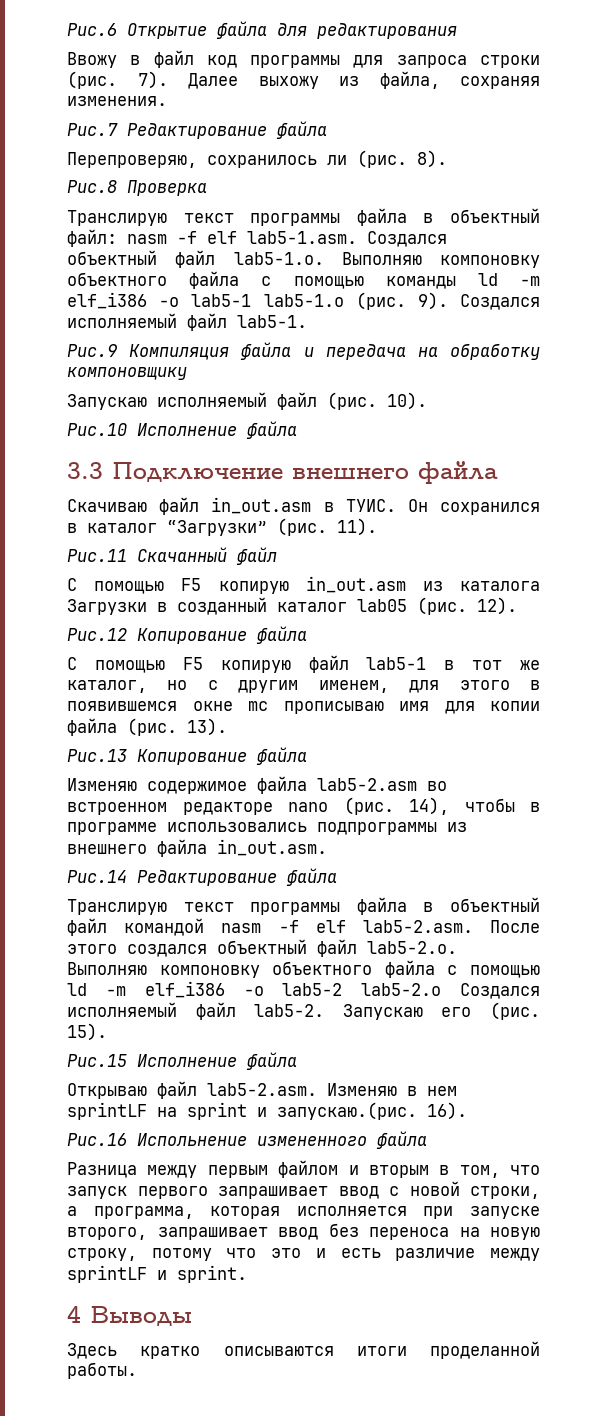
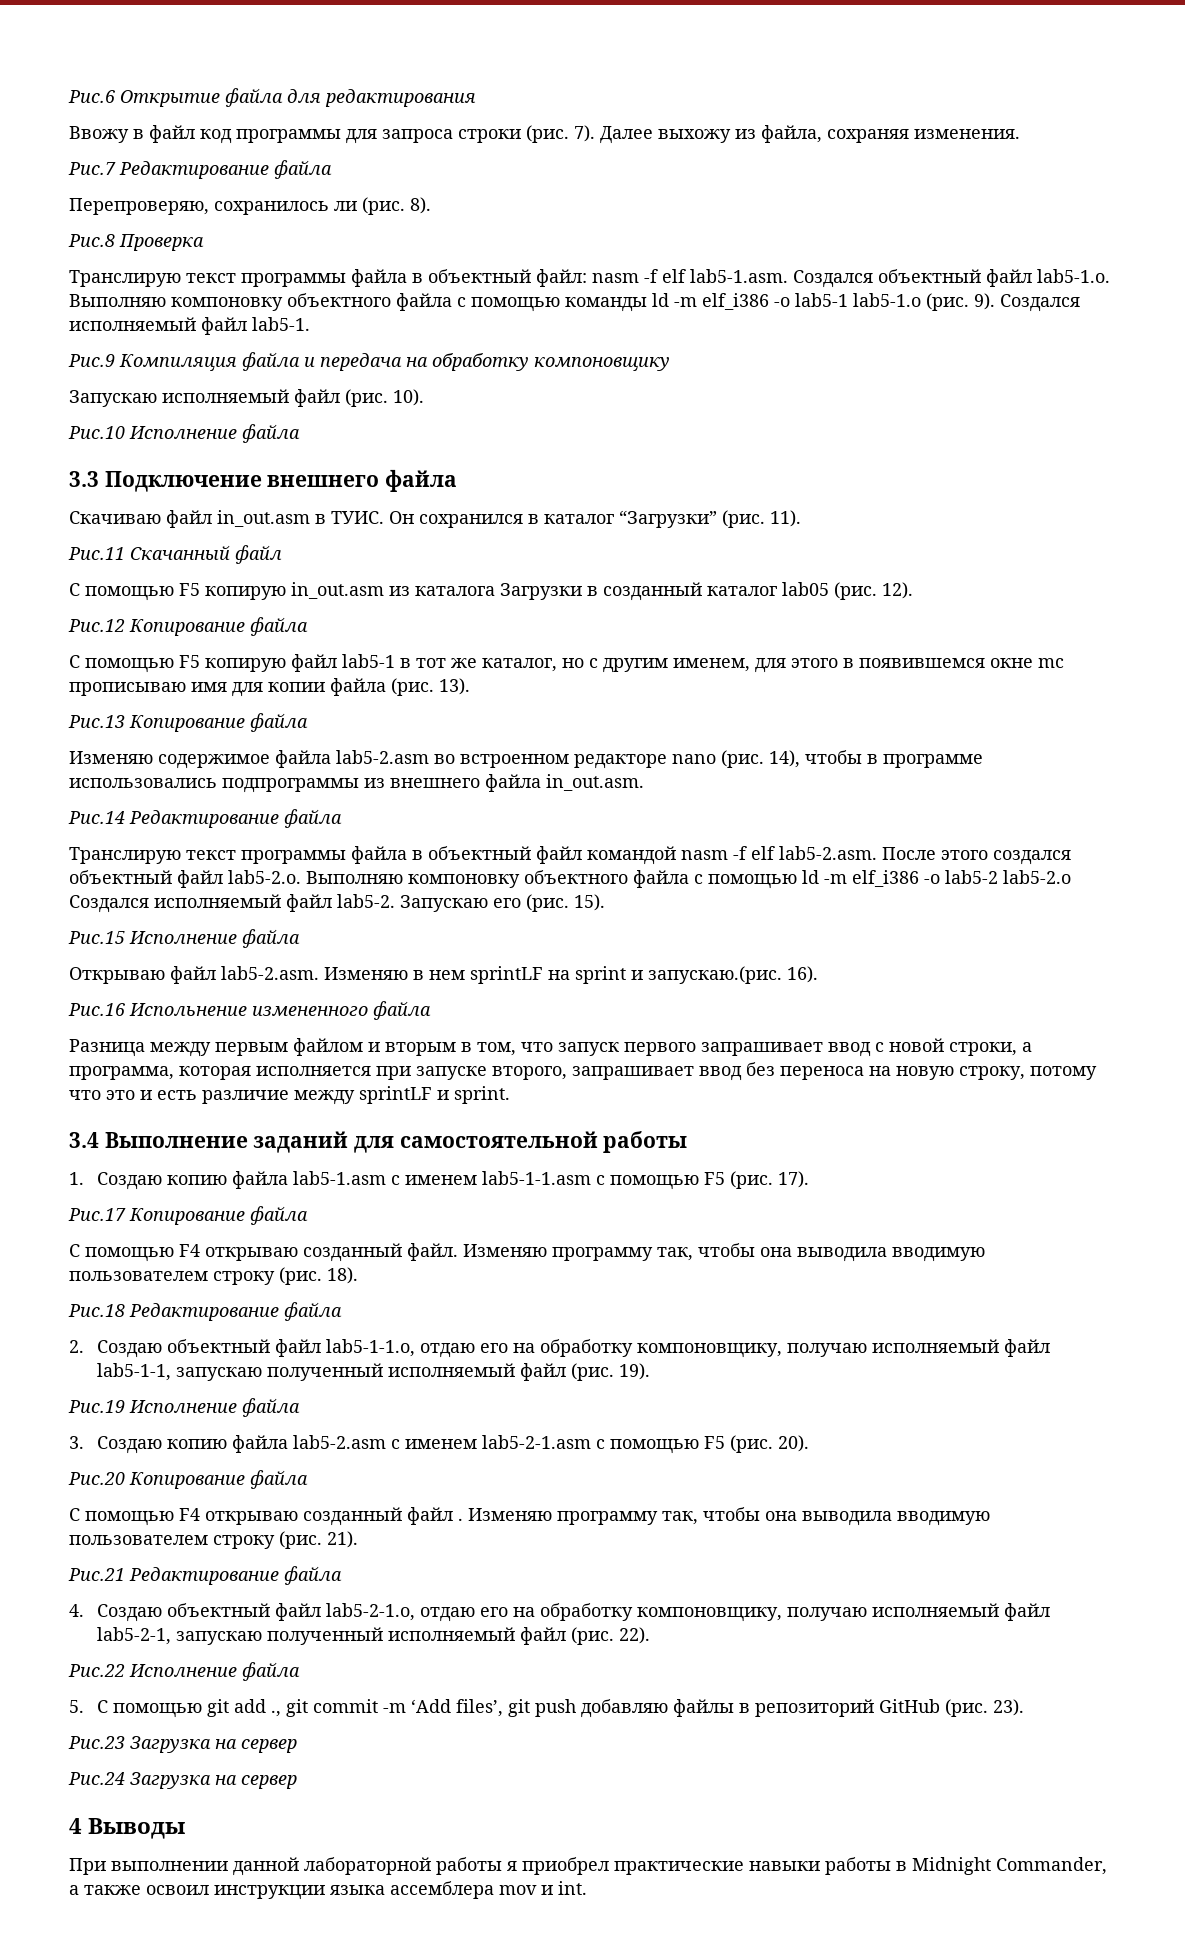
[67,1305,192,1326] [67,1341,540,1359] [67,1362,137,1379] 4 Выводы // Здесь кратко описываются итоги проделанной работы. -> [69,1131,688,1153] [69,1171,809,1190] [68,1206,308,1225] [69,1243,985,1262] [69,1267,358,1285] [68,1302,342,1321] [69,1339,1050,1358] [96,1363,650,1381] [68,1398,300,1417] [69,1435,809,1454] [68,1470,308,1489] [69,1507,990,1526] [69,1531,358,1549] [68,1566,342,1585] [69,1603,1050,1622] [96,1627,650,1645] [68,1662,300,1681] [69,1699,1024,1718] [68,1736,297,1753] [68,1772,297,1789] [69,1818,186,1839] [69,1857,1107,1876] [69,1881,587,1900] 3.4 Выполнение заданий для самостоятельной работы // 1. Создаю копию файла lab5-1.asm с именем lab5-1-1.asm с помощью F5 (рис. 17). // Рис.17 Копирование файла // С помощью F4 открываю созданный файл. Изменяю программу так, чтобы она выводила вводимую пользователем строку (рис. 18). // Рис.18 Редактирование файла // 2. Создаю объектный файл lab5-1-1.o, отдаю его на обработку компоновщику, получаю исполняемый файл lab5-1-1, запускаю полученный исполняемый файл (рис. 19). // Рис.19 Исполнение файла // 3. Создаю копию файла lab5-2.asm с именем lab5-2-1.asm с помощью F5 (рис. 20). // Рис.20 Копирование файла // С помощью F4 открываю созданный файл . Изменяю программу так, чтобы она выводила вводимую пользователем строку (рис. 21). // Рис.21 Редактирование файла // 4. Создаю объектный файл lab5-2-1.o, отдаю его на обработку компоновщику, получаю исполняемый файл lab5-2-1, запускаю полученный исполняемый файл (рис. 22). // Рис.22 Исполнение файла // 5. С помощью git add ., git commit -m ‘Add files’, git push добавляю файлы в репозиторий GitHub (рис. 23). // Рис.23 Загрузка на сервер // Рис.24 Загрузка на сервер // 4 Выводы // При выполнении данной лабораторной работы я приобрел практические навыки работы в Midnight Commander, а также освоил инструкции языка ассемблера mov и int.

